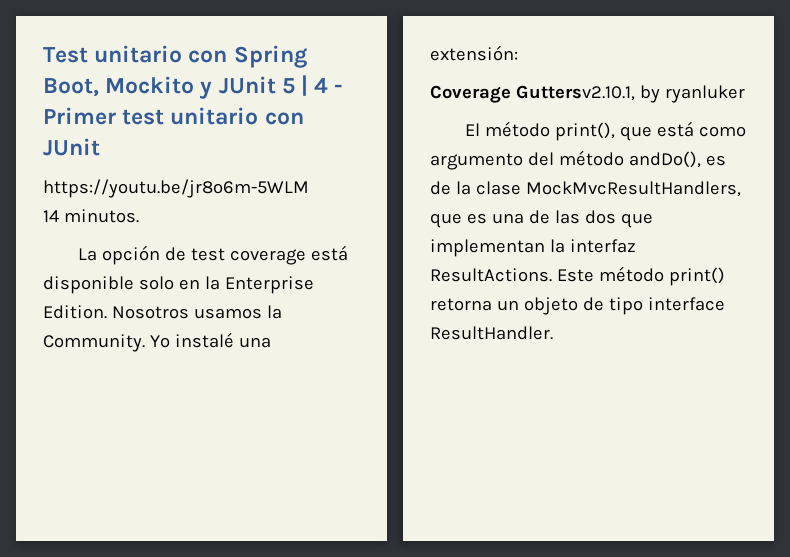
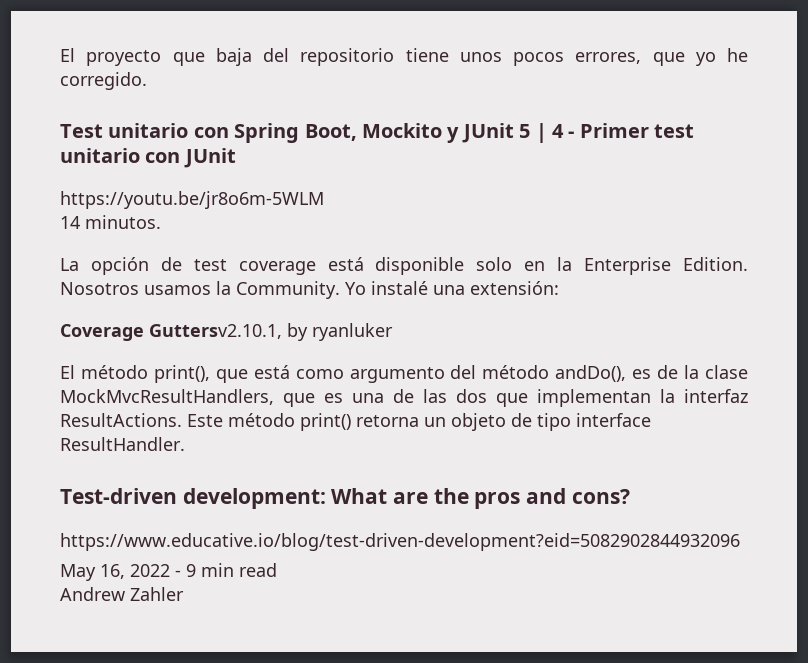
(43, 55) none -> [60,48,748,66] [60,72,147,90] El proyecto que baja del repositorio tiene unos pocos errores, que yo he corregido. //
(553, 333) none -> [60,488,630,509] [60,533,740,551] [60,563,277,581] [60,587,184,601] // Test-driven development: What are the pros and cons? // https://www.educative.io/blog/test-driven-development?eid=5082902844932096 // May 16, 2022 - 9 min read // Andrew Zahler

